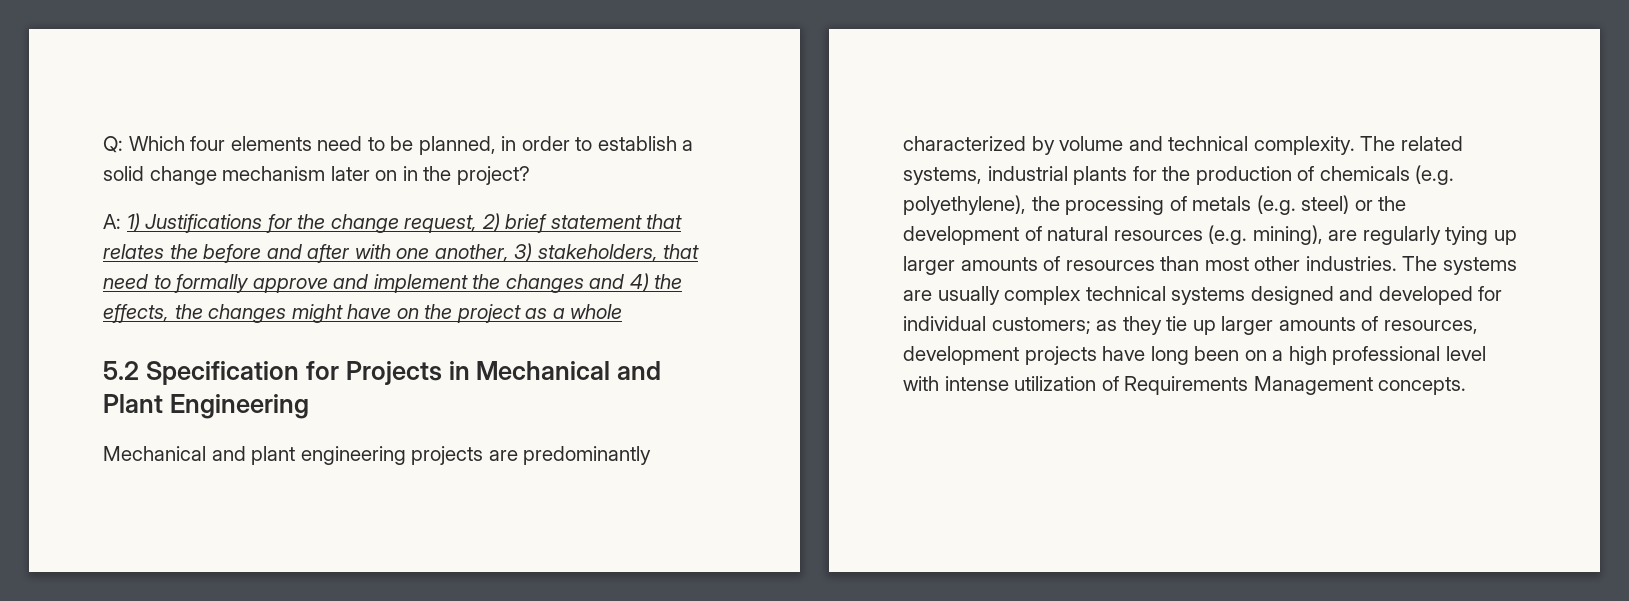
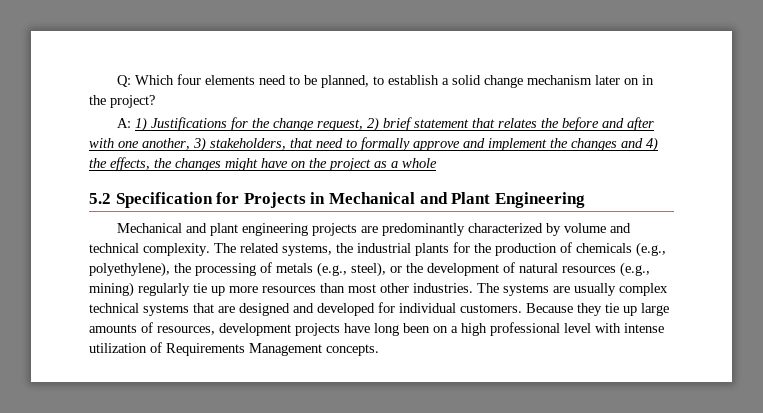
[501,136,570,151] in order -> (370, 81) none
(982, 176) none -> [336,243,353,253] the
[1415,165,1455,185] (e.g. -> [636,242,666,257] (e.g.,
[1256,195,1350,215] (e.g. steel) -> [317,262,386,277] (e.g., steel),
[1208,225,1517,245] [903,256,1061,275] (e.g. mining), are regularly tying up larger amounts of -> [620,262,650,277] [89,282,258,297] (e.g., mining) regularly tie up more
(1246, 296) none -> [193,303,235,313] that are
[991,317,1118,334] customers; as -> [460,303,573,313] customers. Because
[1221,316,1274,335] larger -> [641,303,669,316] large

